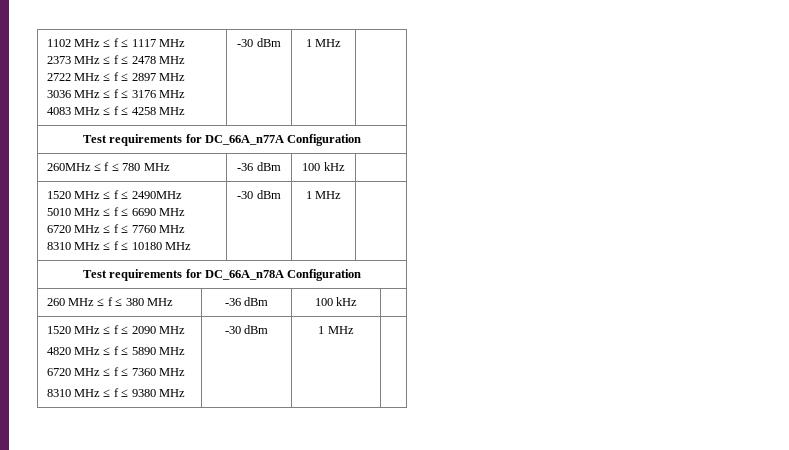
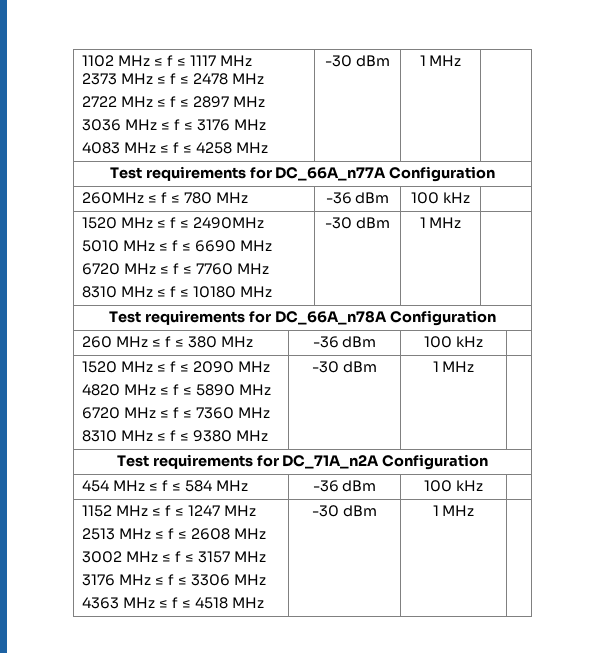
(354, 330) none -> [116,454,489,470] [82,480,248,492] [312,480,377,492] [424,480,483,492] [82,505,256,517] [82,528,266,540] [82,551,266,563] [82,574,266,586] [82,597,264,609] [312,505,377,517] [432,505,475,516] // Test requirements for DC_71A_n2A Configuration // 454 MHz ≤ f ≤ 584 MHz | -36 dBm | 100 kHz | // 1152 MHz ≤ f ≤ 1247 MHz // 2513 MHz ≤ f ≤ 2608 MHz // 3002 MHz ≤ f ≤ 3157 MHz // 3176 MHz ≤ f ≤ 3306 MHz // 4363 MHz ≤ f ≤ 4518 MHz | -30 dBm | 1 MHz |

